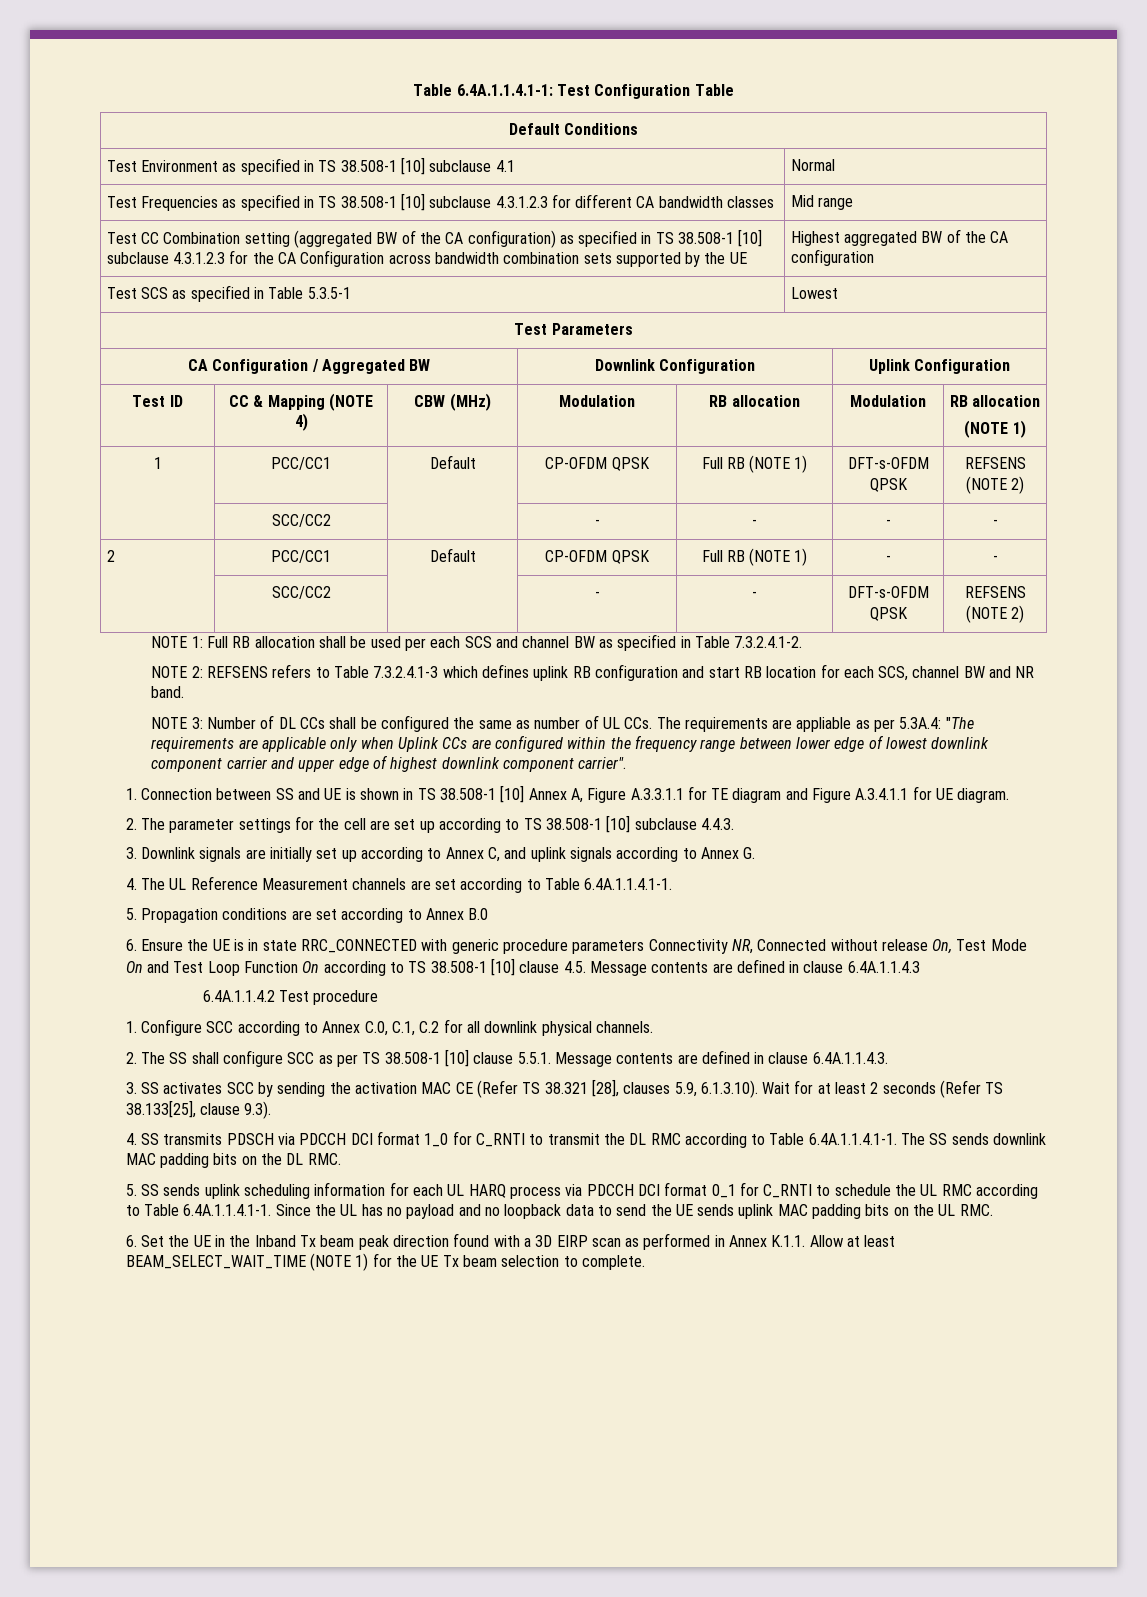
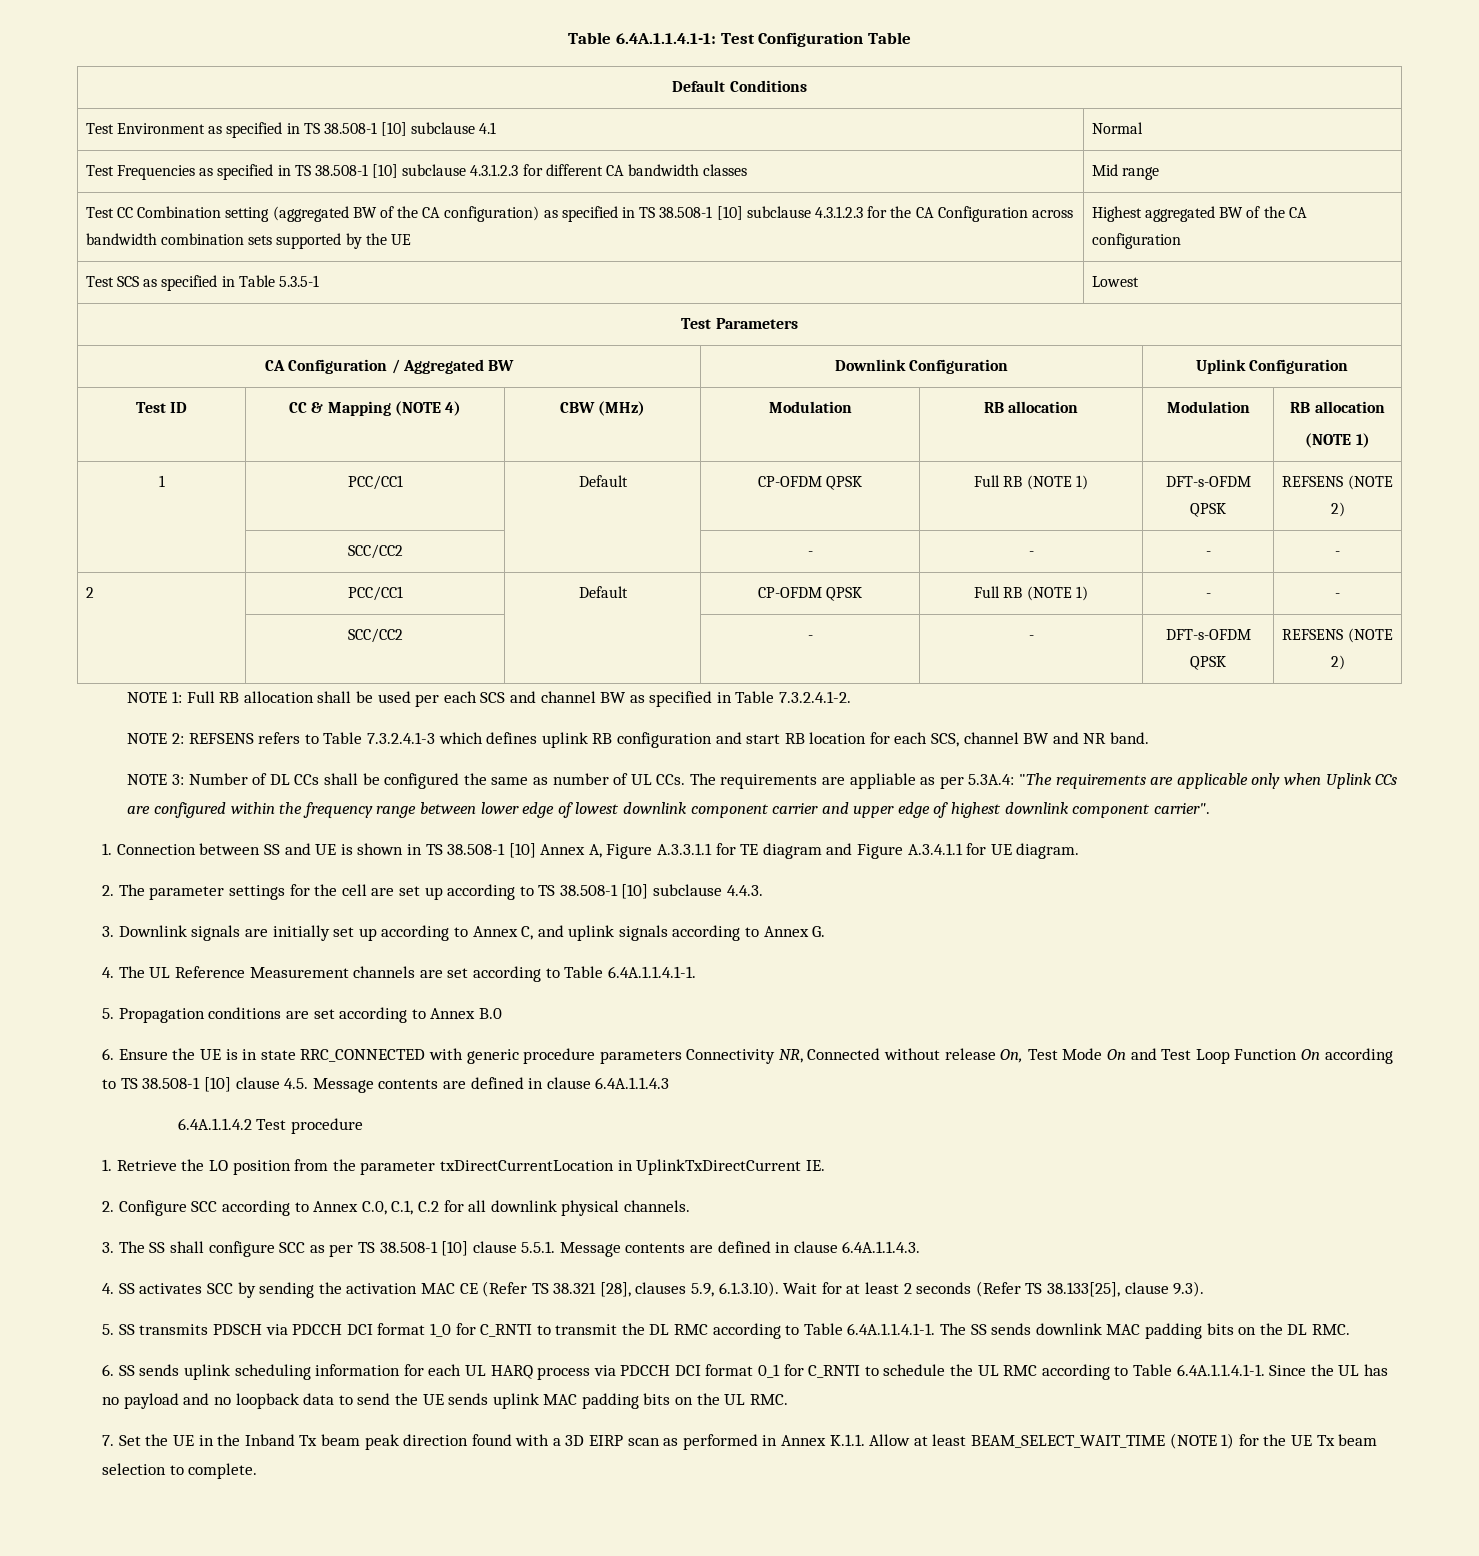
(137, 1027) none -> [116,1159,825,1175] [102,1201,115,1212] Retrieve the LO position from the parameter txDirectCurrentLocation in UplinkTxDirectCurrent IE. // 2.
[125,1052,137,1064] 2. -> [102,1242,115,1253] 3.
[125,1082,137,1094] 3. -> [102,1283,115,1294] 4.
[125,1133,137,1145] 4. -> [102,1324,115,1335] 5.
[125,1184,137,1196] 5. -> [102,1364,115,1376] 6.
[125,1235,137,1247] 6. -> [102,1435,115,1446] 7.

